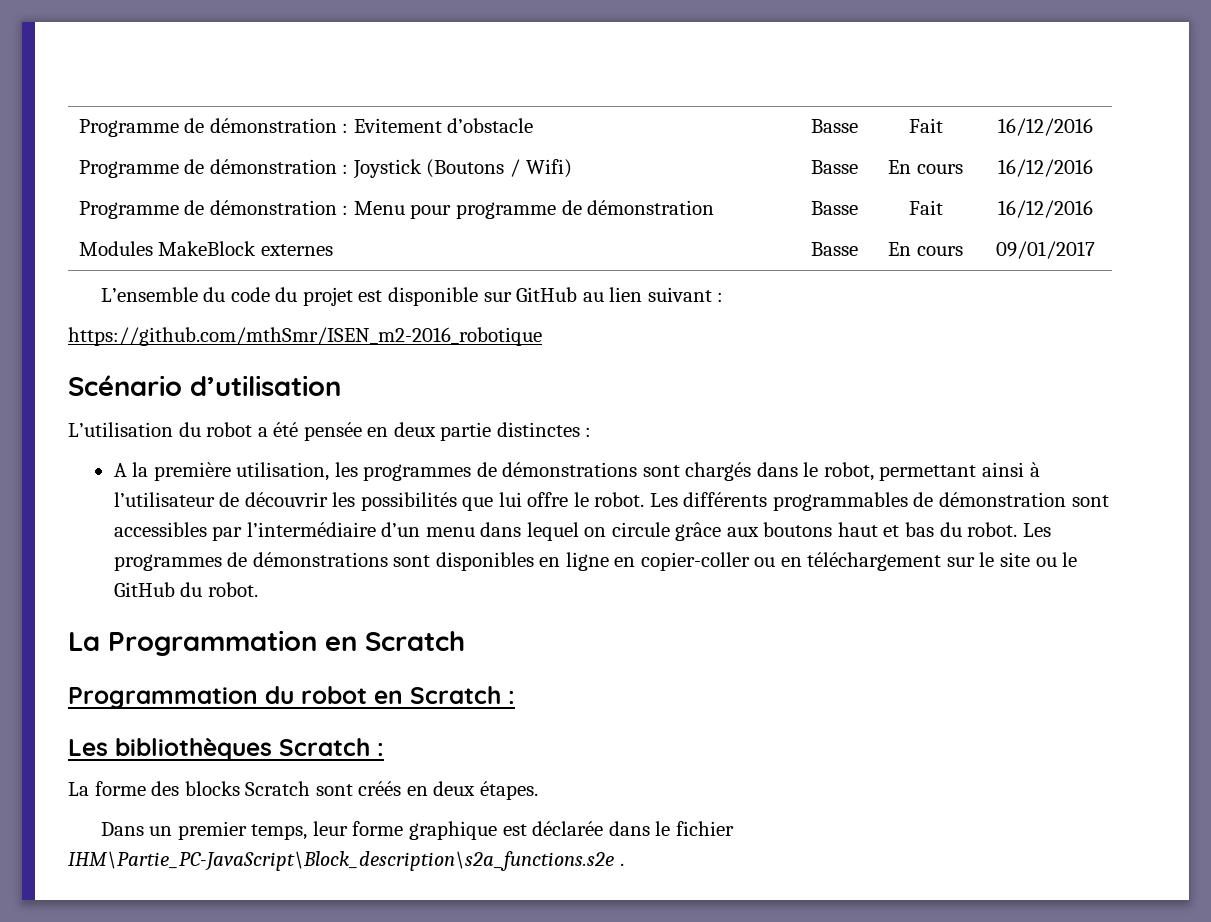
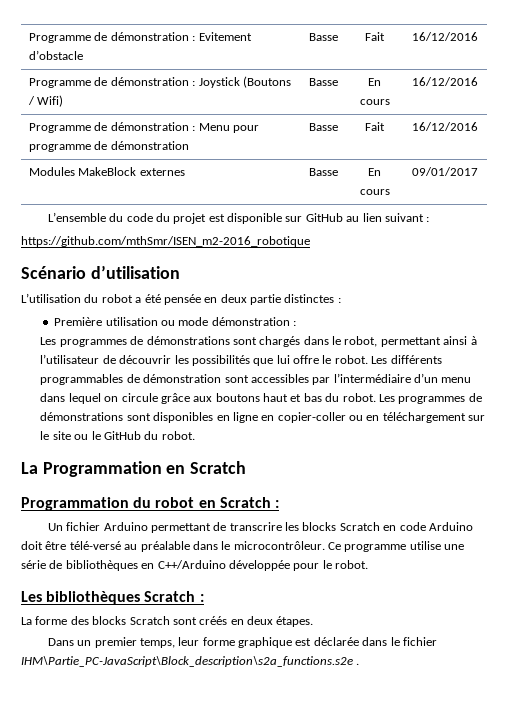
[113,462,358,481] A la première utilisation, les -> [54,317,297,326] [40,337,57,345] Première utilisation ou mode démonstration : // Les
(515, 697) none -> [47,522,473,533] [21,541,465,552] [21,560,368,571] // Un fichier Arduino permettant de transcrire les blocks Scratch en code Arduino doit être télé-versé au préalable dans le microcontrôleur. Ce programme utilise une série de bibliothèques en C++/Arduino développée pour le robot.

